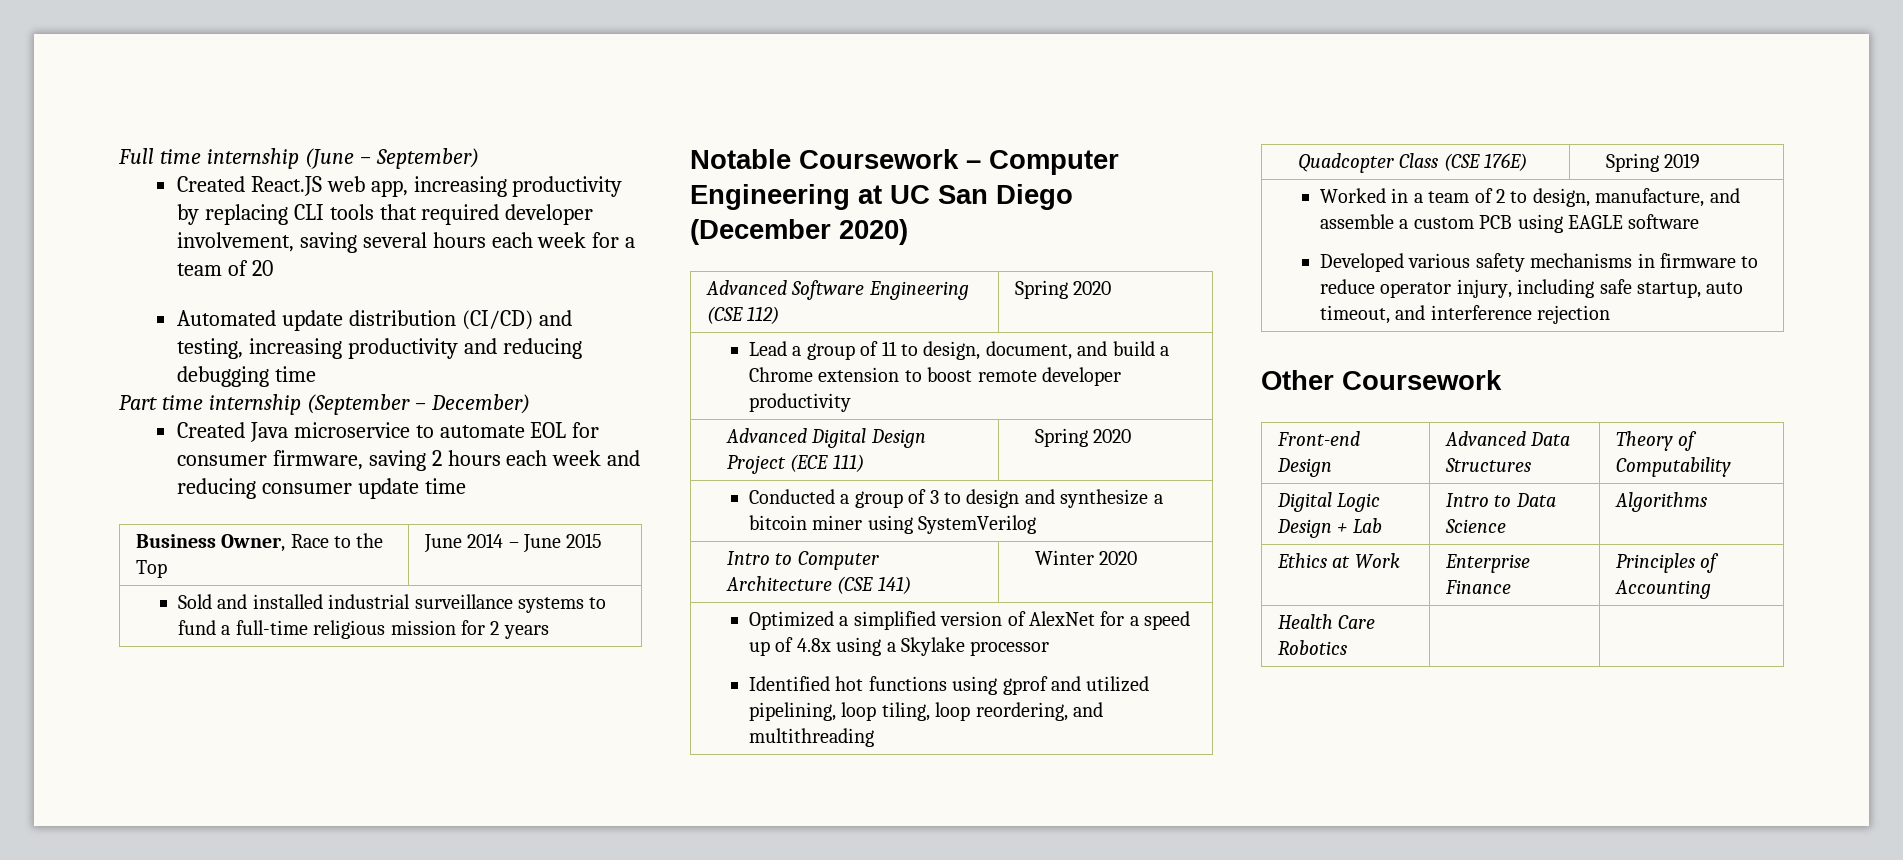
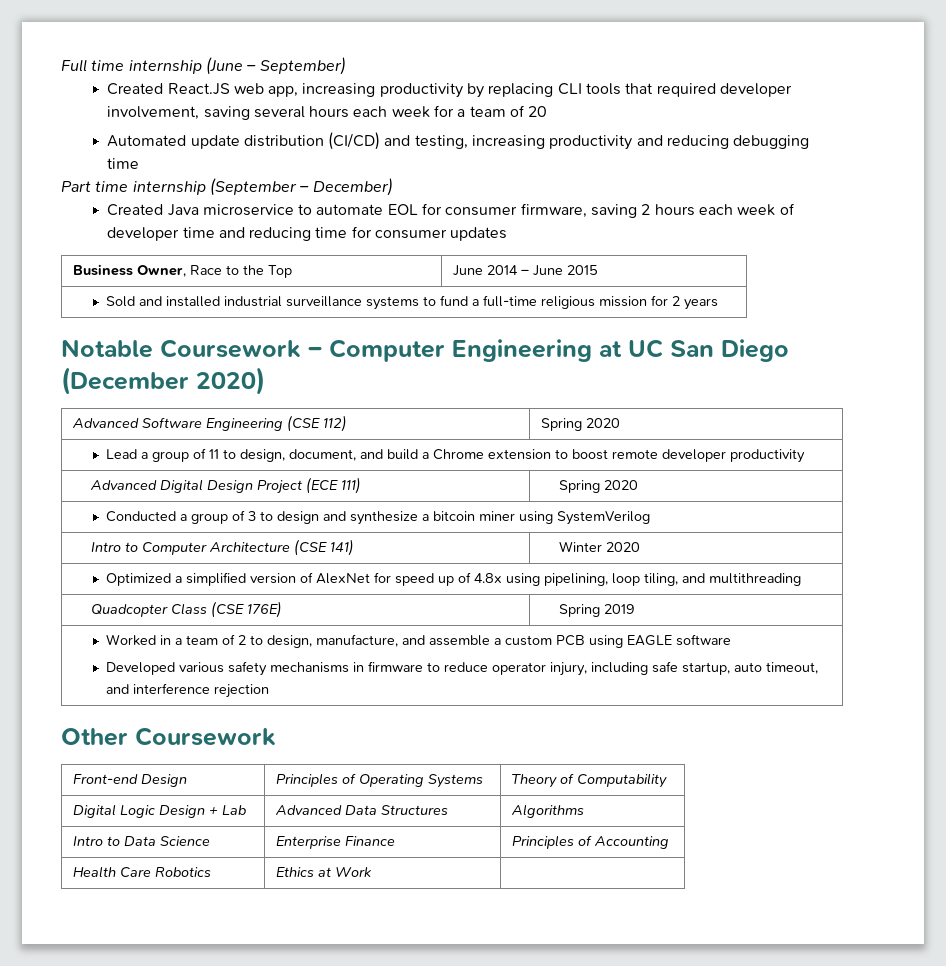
[607,450,641,466] [176,478,466,499] and reducing consumer update time -> [779,203,795,215] [107,226,508,241] of developer time and reducing time for consumer updates
[1129,616,1139,626] a -> (392, 577) none
[886,637,1050,656] [749,676,1150,695] a Skylake processor // Identified hot functions using gprof and utilized -> (541, 579) none
[935,702,1068,721] loop reordering, -> (679, 579) none
[1444,431,1571,446] [1444,458,1531,472] Advanced Data Structures -> [276,773,484,788] Principles of Operating Systems
(1382, 525) none -> [275,805,449,815] [511,804,585,818] Advanced Data Structures | Algorithms //
[1614,492,1707,512] [1276,553,1400,568] | Algorithms // Ethics at Work -> (211, 841) none
(1347, 647) none -> [276,867,373,877] Ethics at Work

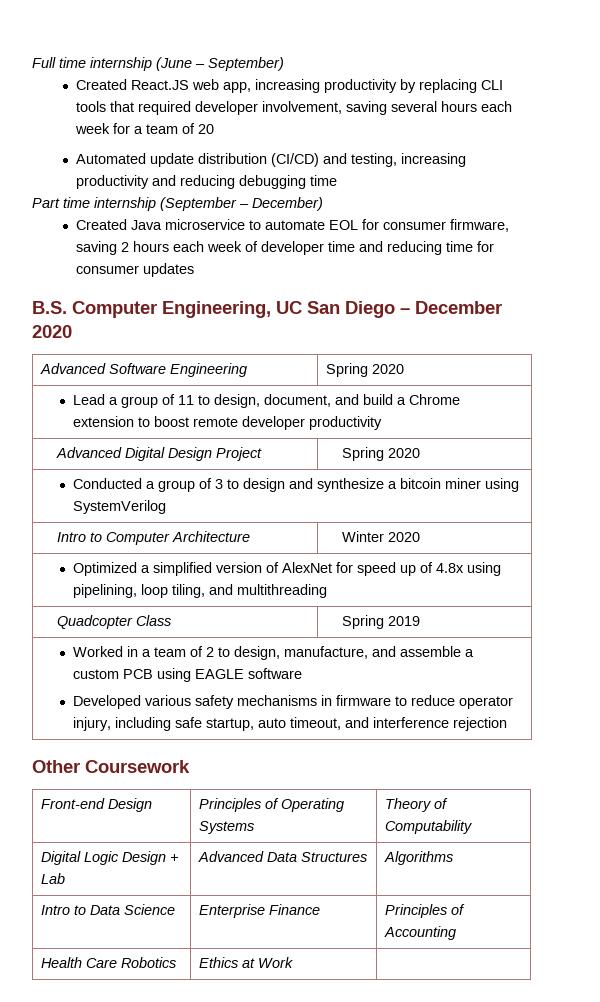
[73,264,293,278] [453,265,599,276] [106,295,719,310] [61,339,789,362] [61,367,265,395] // Business Owner, Race to the Top | June 2014 – June 2015 // Sold and installed industrial surveillance systems to fund a full-time religious mission for 2 years // Notable Coursework – Computer Engineering at UC San Diego (December 2020) -> [32,301,502,318] [32,325,72,338] // B.S. Computer Engineering, UC San Diego – December 2020
[287,415,348,432] (CSE 112) -> (247, 370) none
[305,477,361,494] (ECE 111) -> (263, 454) none
[293,539,354,556] (CSE 141) -> (251, 536) none
[210,601,282,618] (CSE 176E) -> (172, 620) none

